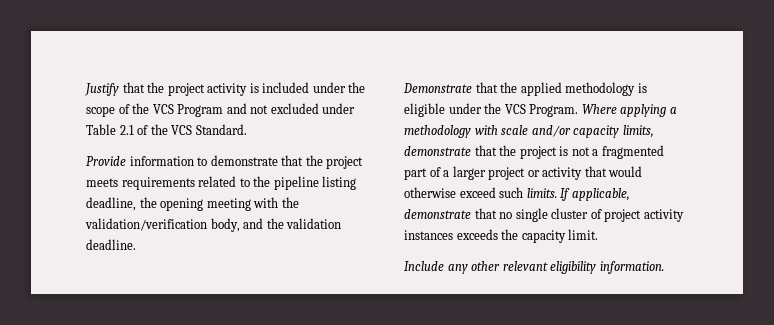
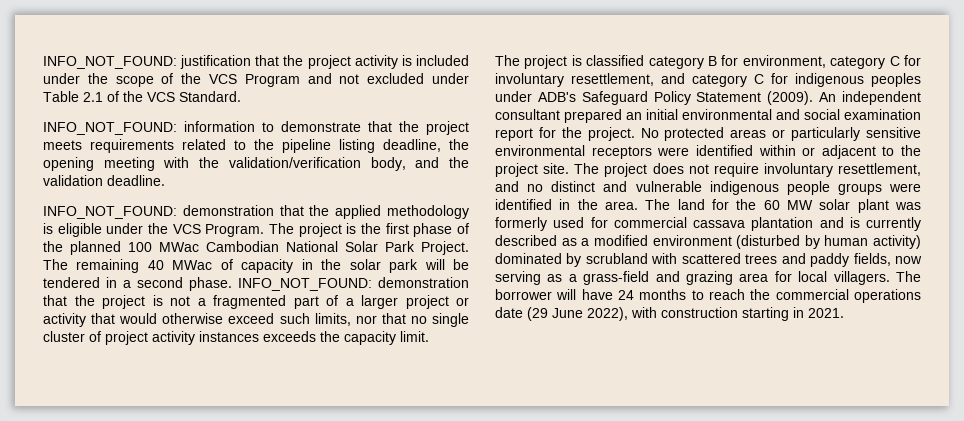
[85,83,119,96] Justify -> [43,55,252,69] INFO_NOT_FOUND: justification
[86,156,126,166] Provide -> [43,122,177,135] INFO_NOT_FOUND:
[403,83,472,93] Demonstrate -> [43,205,274,219] INFO_NOT_FOUND: demonstration
[581,104,677,117] [404,125,654,138] [404,146,471,156] Where applying a methodology with scale and/or capacity limits, demonstrate -> [269,223,470,237] [43,241,469,255] [43,259,469,273] [43,277,469,291] The project is the first phase of the planned 100 MWac Cambodian National Solar Park Project. The remaining 40 MWac of capacity in the solar park will be tendered in a second phase. INFO_NOT_FOUND: demonstration
[526,188,630,201] [404,209,471,219] limits. If applicable, demonstrate -> [314,313,377,326] limits, nor
[404,261,664,274] Include any other relevant eligibility information. -> [495,55,921,69] [495,73,921,87] [495,91,921,105] [495,109,921,123] [495,127,921,141] [495,145,921,159] [495,163,921,177] [495,181,921,195] [495,199,921,213] [495,217,921,231] [495,235,921,249] [495,253,923,267] [495,271,921,285] [495,289,921,303] [495,307,844,321] The project is classified category B for environment, category C for involuntary resettlement, and category C for indigenous peoples under ADB's Safeguard Policy Statement (2009). An independent consultant prepared an initial environmental and social examination report for the project. No protected areas or particularly sensitive environmental receptors were identified within or adjacent to the project site. The project does not require involuntary resettlement, and no distinct and vulnerable indigenous people groups were identified in the area. The land for the 60 MW solar plant was formerly used for commercial cassava plantation and is currently described as a modified environment (disturbed by human activity) dominated by scrubland with scattered trees and paddy fields, now serving as a grass-field and grazing area for local villagers. The borrower will have 24 months to reach the commercial operations date (29 June 2022), with construction starting in 2021.

